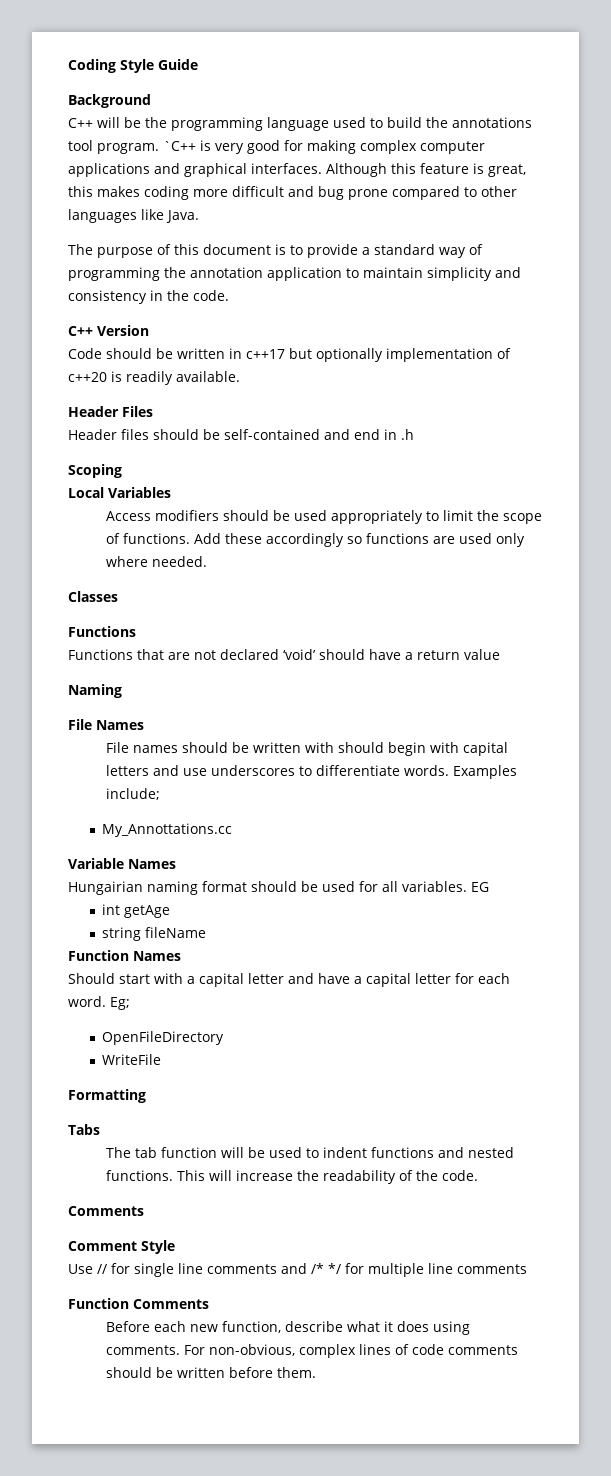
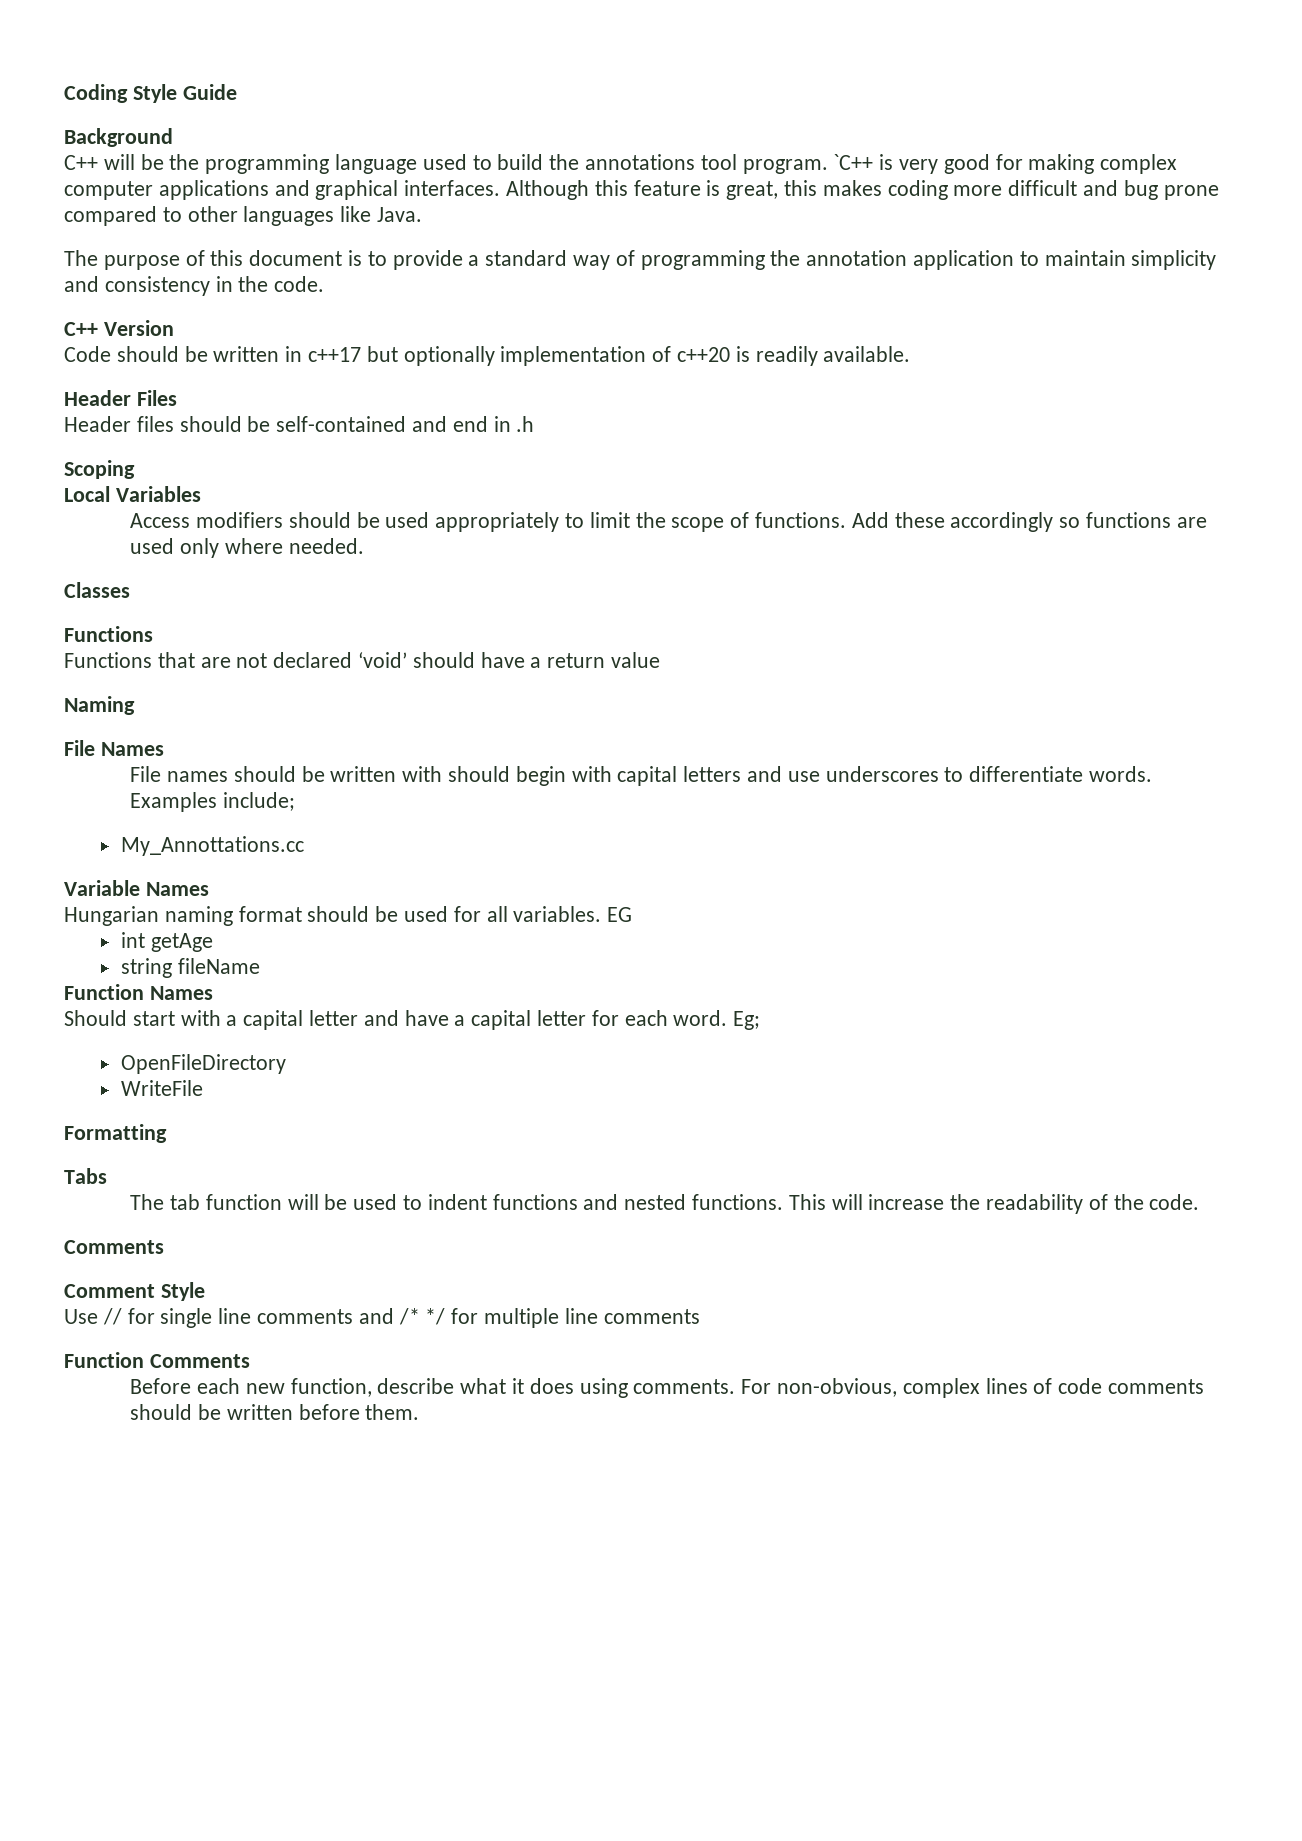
[68,881,143,895] Hungairian -> [64,906,159,926] Hungarian

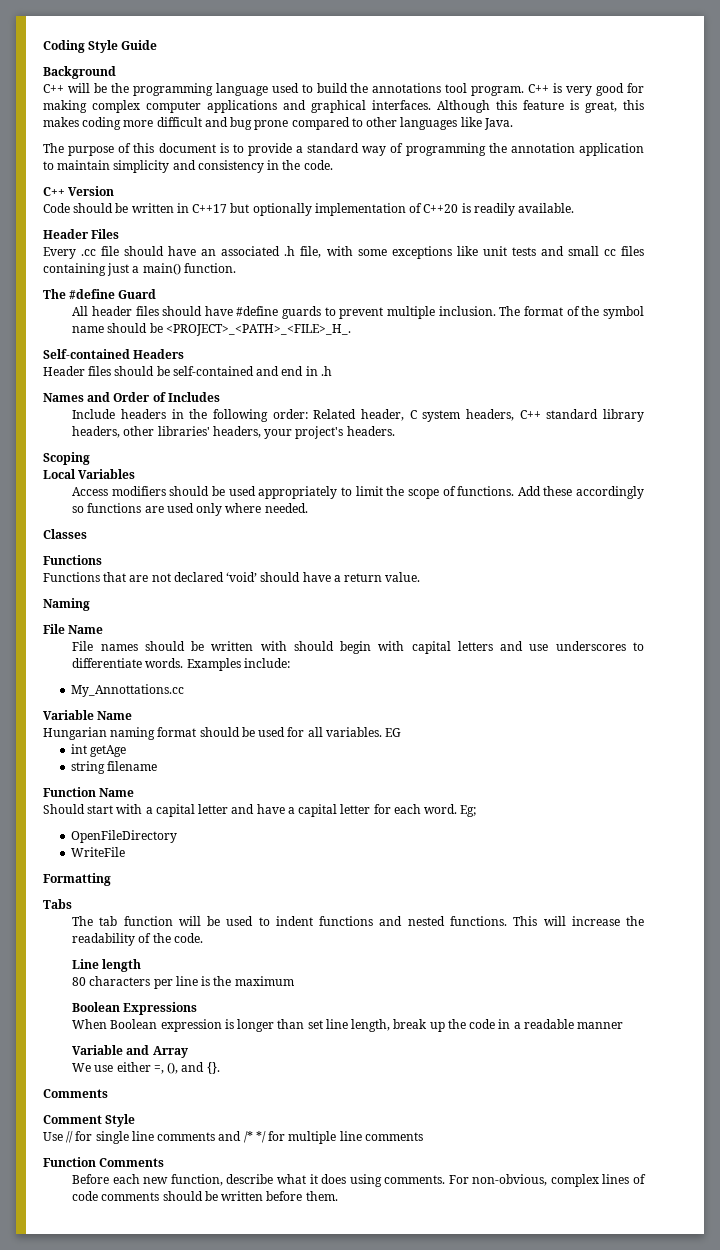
[833,154,874,170] `C++ -> [528,84,550,93] C++
[308,347,362,362] c++17 -> [192,204,228,213] C++17
[677,347,731,362] c++20 -> [423,204,459,213] C++20
(177, 398) none -> [43,246,644,259] [43,263,236,276] [43,289,157,299] [72,306,645,319] [72,323,351,336] [43,349,185,359] // Every .cc file should have an associated .h file, with some exceptions like unit tests and small cc files containing just a main() function. // The #define Guard // All header files should have #define guards to prevent multiple inclusion. The format of the symbol name should be <PROJECT>_<PATH>_<FILE>_H_. // Self-contained Headers
(535, 424) none -> [43,392,220,402] [72,409,645,422] [72,426,395,439] // Names and Order of Includes // Include headers in the following order: Related header, C system headers, C++ standard library headers, other libraries' headers, your project's headers.
[611,652,661,668] value -> [385,572,421,582] value.
[100,742,164,756] Names -> [68,625,104,634] Name
[222,792,295,811] include; -> [243,658,290,668] include:
[145,882,209,896] Names -> [97,711,133,720] Name
[177,958,260,974] [64,984,213,1000] fileName // Function Names -> [107,761,158,771] [43,787,135,797] filename // Function Name
(1200, 1202) none -> [72,959,142,972] [72,976,294,989] [72,1002,198,1015] [72,1019,624,1032] [72,1045,188,1058] [72,1062,220,1074] // Line length // 80 characters per line is the maximum // Boolean Expressions // When Boolean expression is longer than set line length, break up the code in a readable manner // Variable and Array // We use either =, (), and {}.

